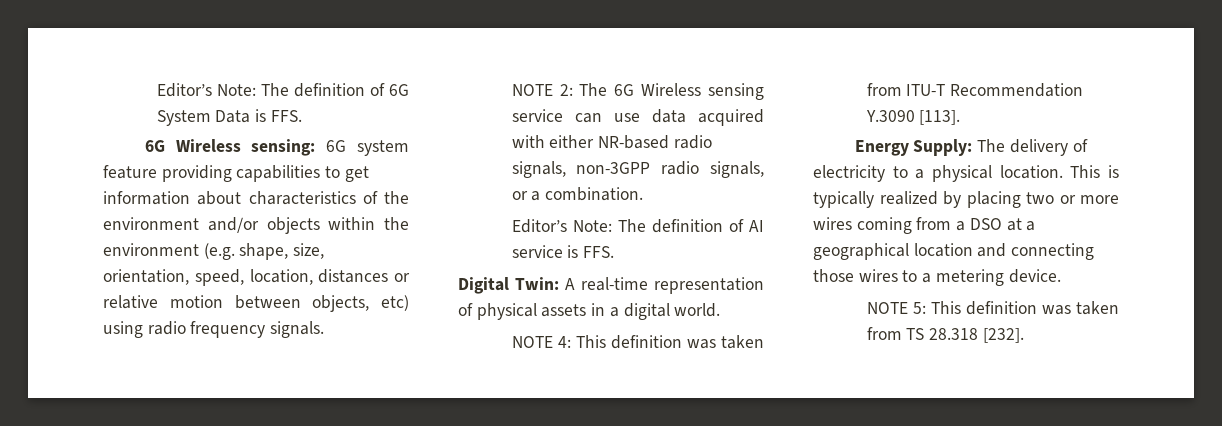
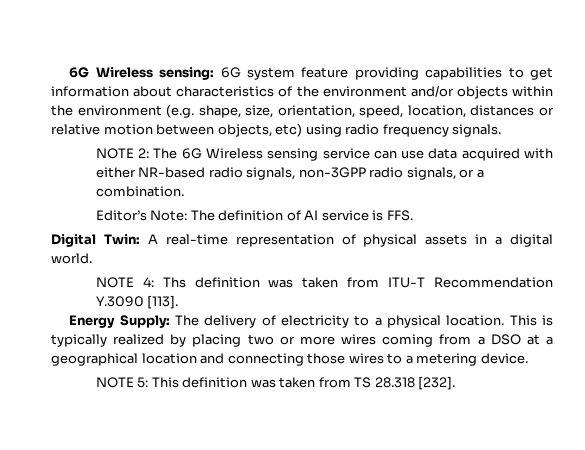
[156,83,410,97] [156,109,302,126] Editor’s Note: The definition of 6G System Data is FFS. // -> (69, 72) none
[575,335,606,348] This -> [162,277,186,288] Ths

